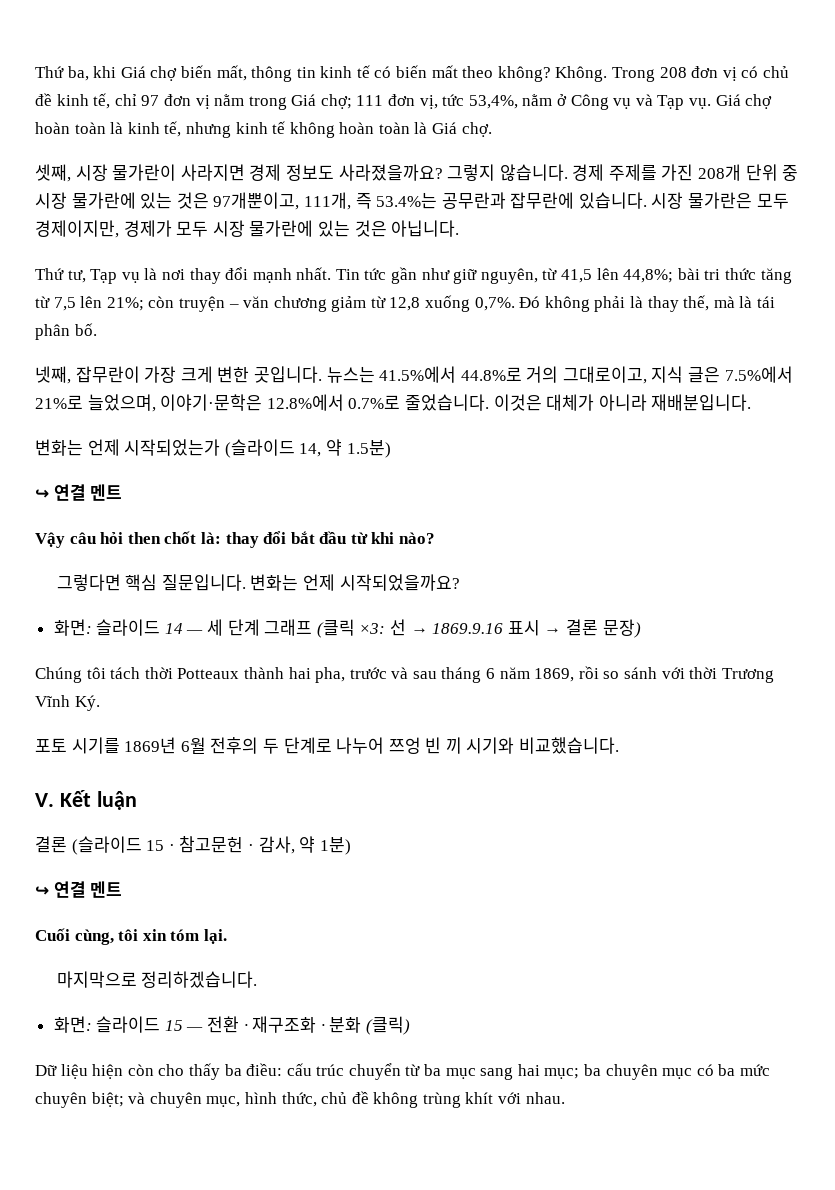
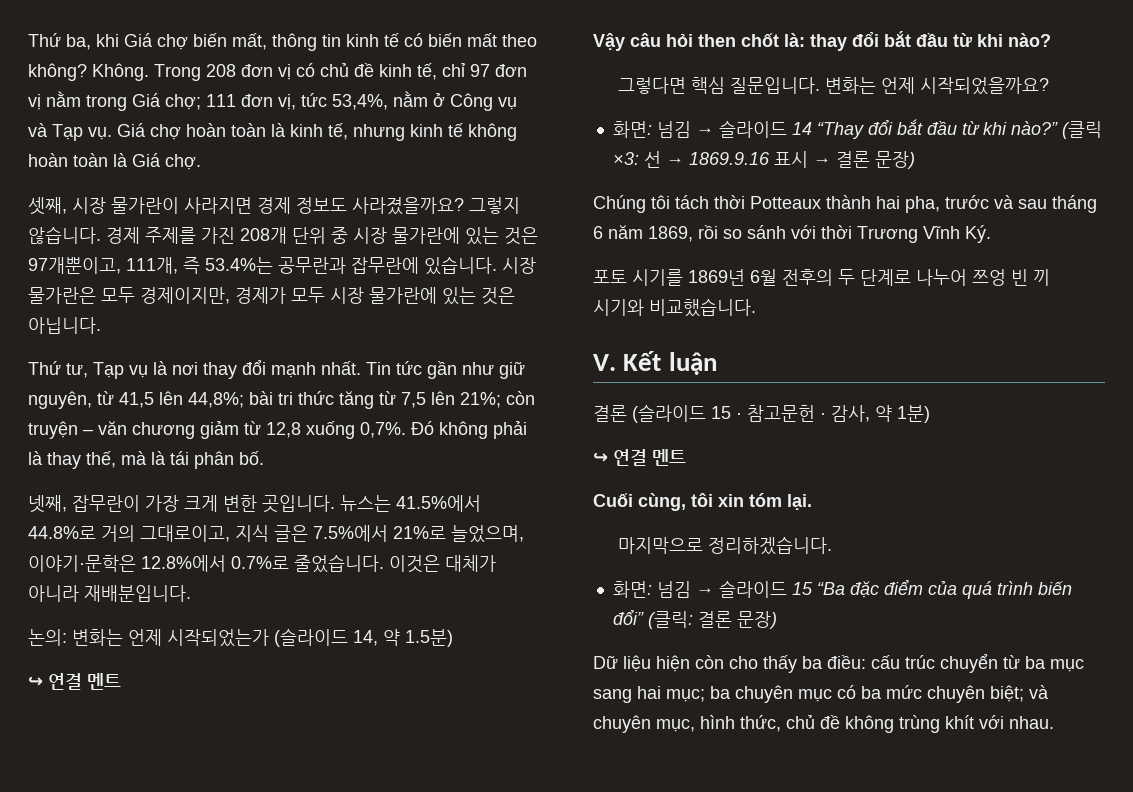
(752, 402) none -> [28,629,67,646] 논의:
[96,619,313,636] 슬라이드 14 — 세 단계 그래프 -> [656,119,1058,139] 넘김 → 슬라이드 14 “Thay đổi bắt đầu từ khi nào?”
[96,1016,411,1035] 슬라이드 15 — 전환 · 재구조화 · 분화 (클릭) -> [656,580,1072,599] [612,610,777,629] 넘김 → 슬라이드 15 “Ba đặc điểm của quá trình biến đổi” (클릭: 결론 문장)

